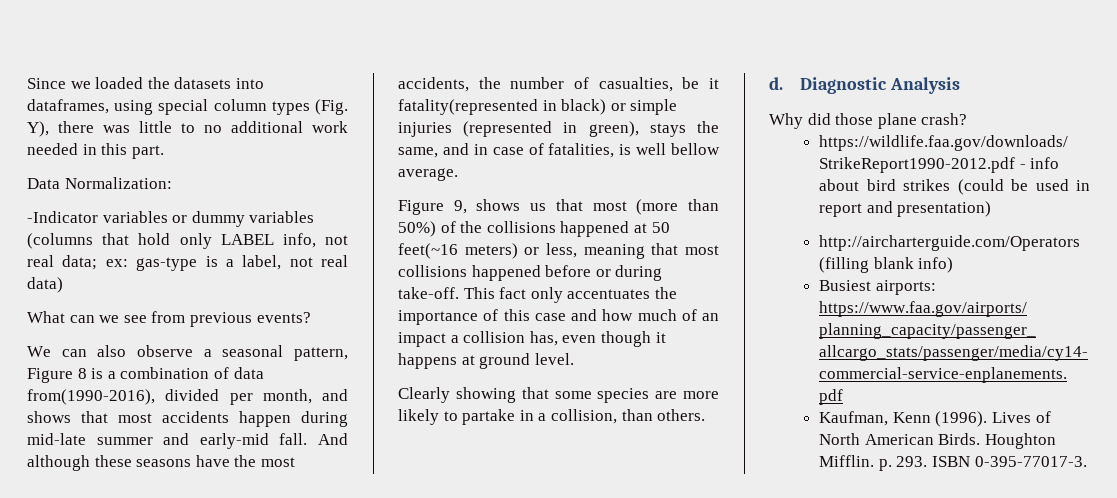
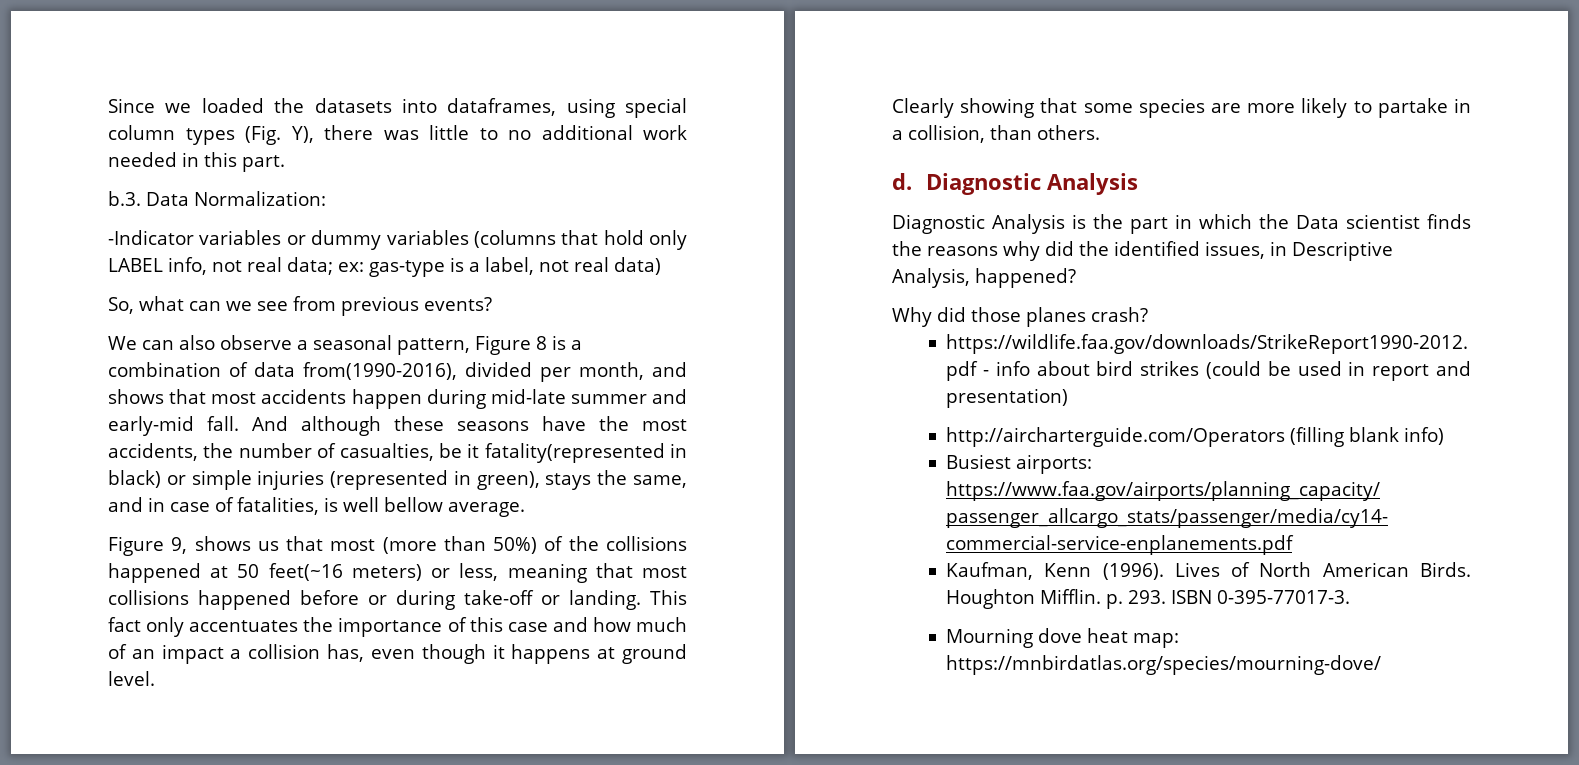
(164, 152) none -> [108,191,141,206] b.3.
[27,311,65,323] What -> [108,296,184,314] So, what
[398,287,459,299] take-off. -> [464,590,641,610] take-off or landing.
(961, 85) none -> [892,214,1471,234] [892,241,1393,261] [892,268,1076,288] // Diagnostic Analysis is the part in which the Data scientist finds the reasons why did the identified issues, in Descriptive Analysis, happened?
[877,113,917,129] plane -> [1026,307,1086,327] planes
(1087, 461) none -> [946,628,1180,648] [946,655,1382,675] // Mourning dove heat map: https://mnbirdatlas.org/species/mourning-dove/

